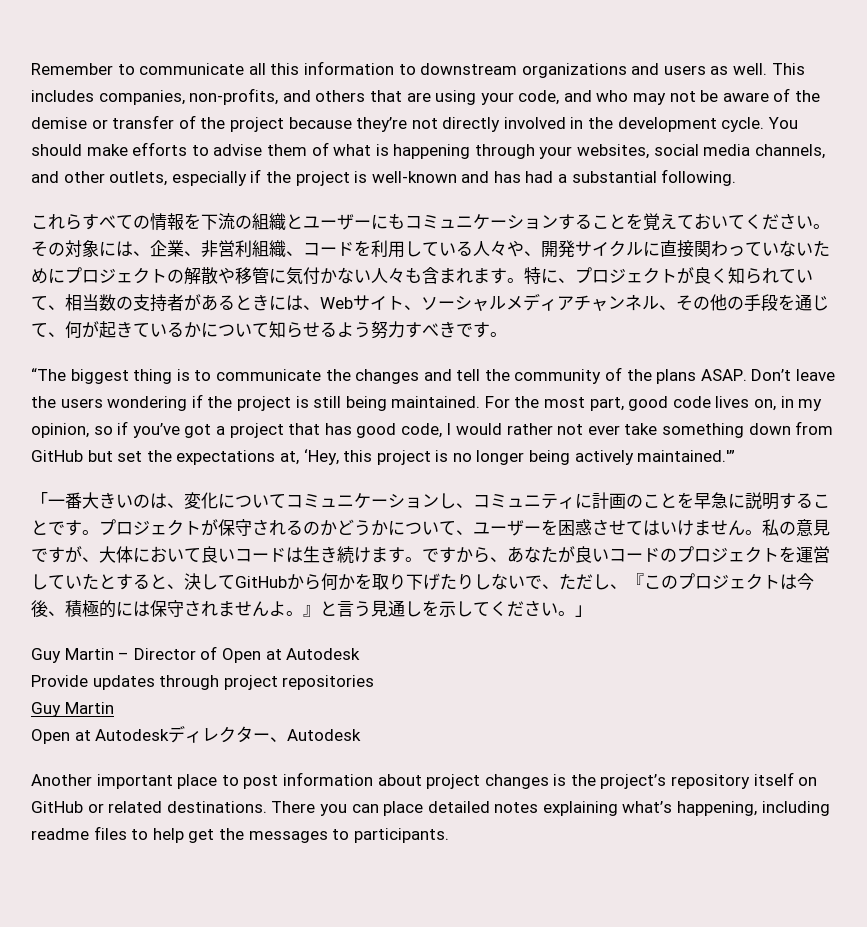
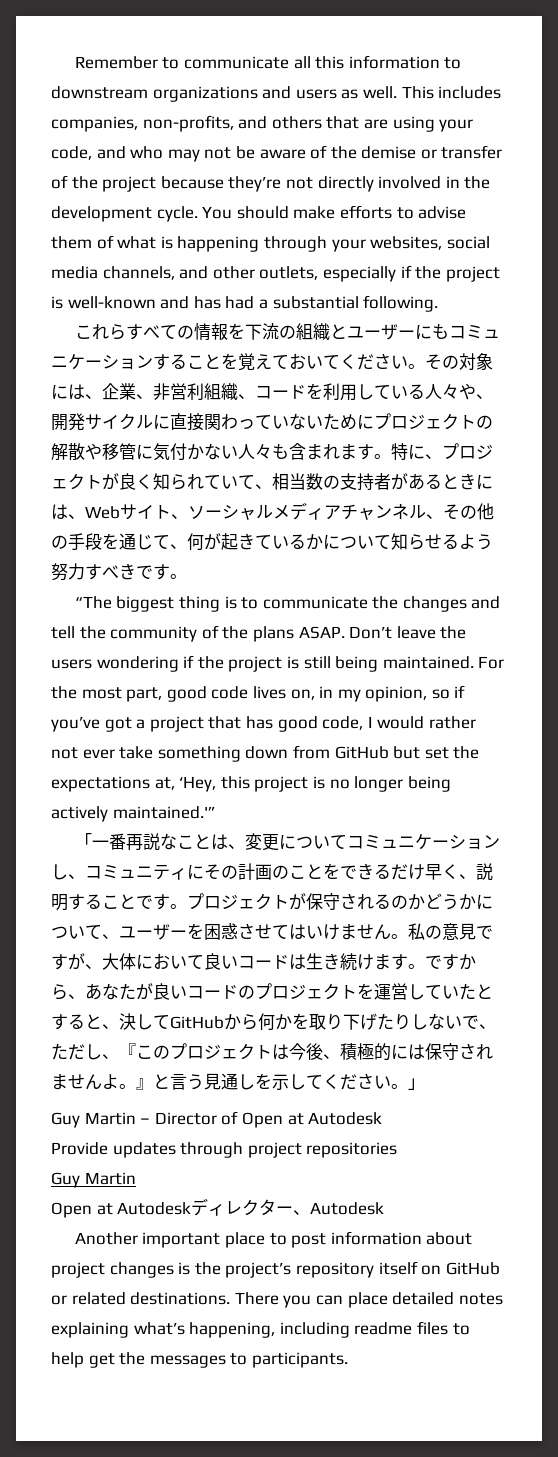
[82,492,218,509] 大きいのは、変化 -> [125,833,279,851] 再説なことは、変更
(592, 501) none -> [204,864,238,880] その
[694,492,745,509] 早急に -> [340,863,476,880] できるだけ早く、

